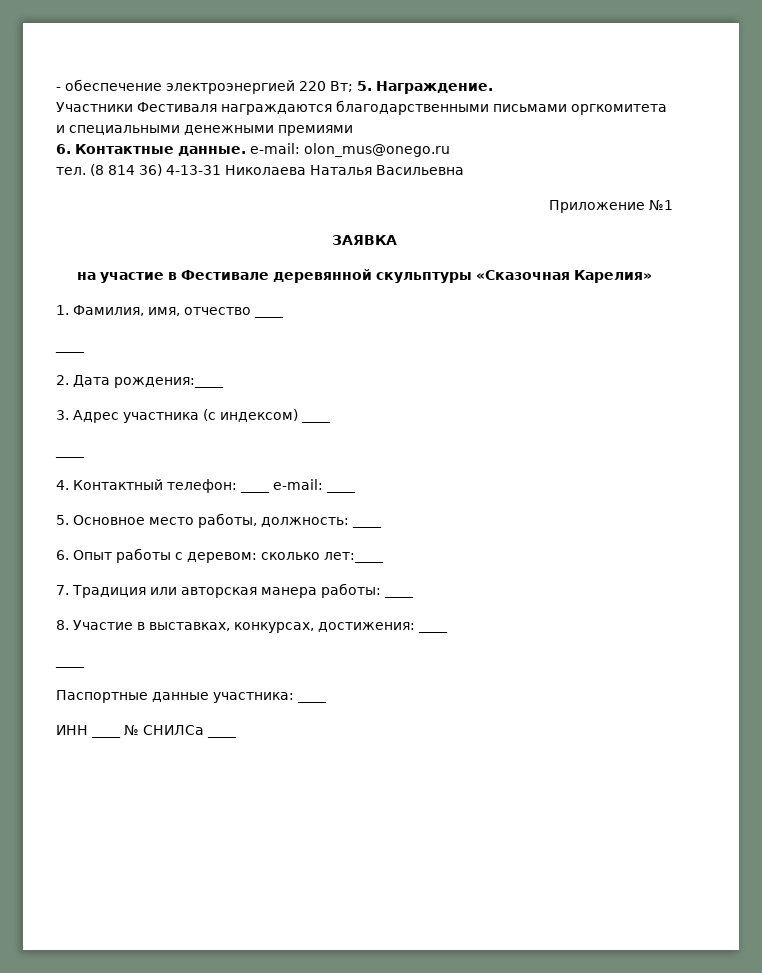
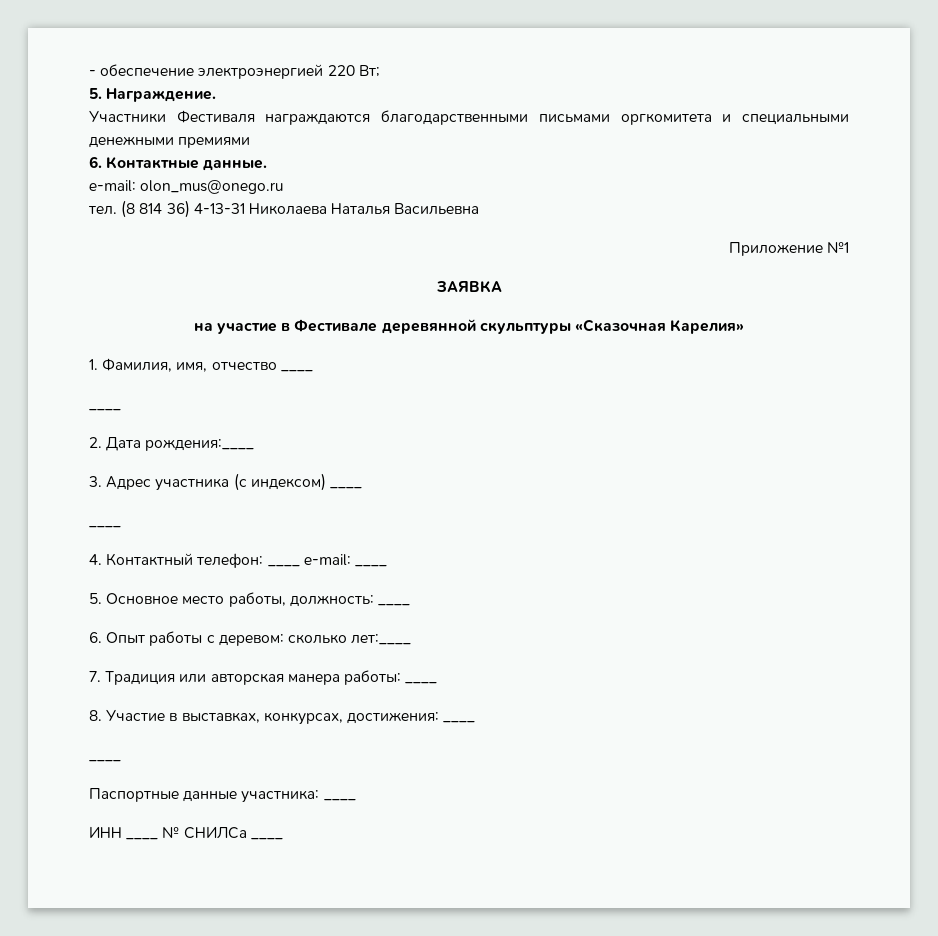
(353, 86) none -> (380, 71) //
(246, 151) none -> (268, 165) //

